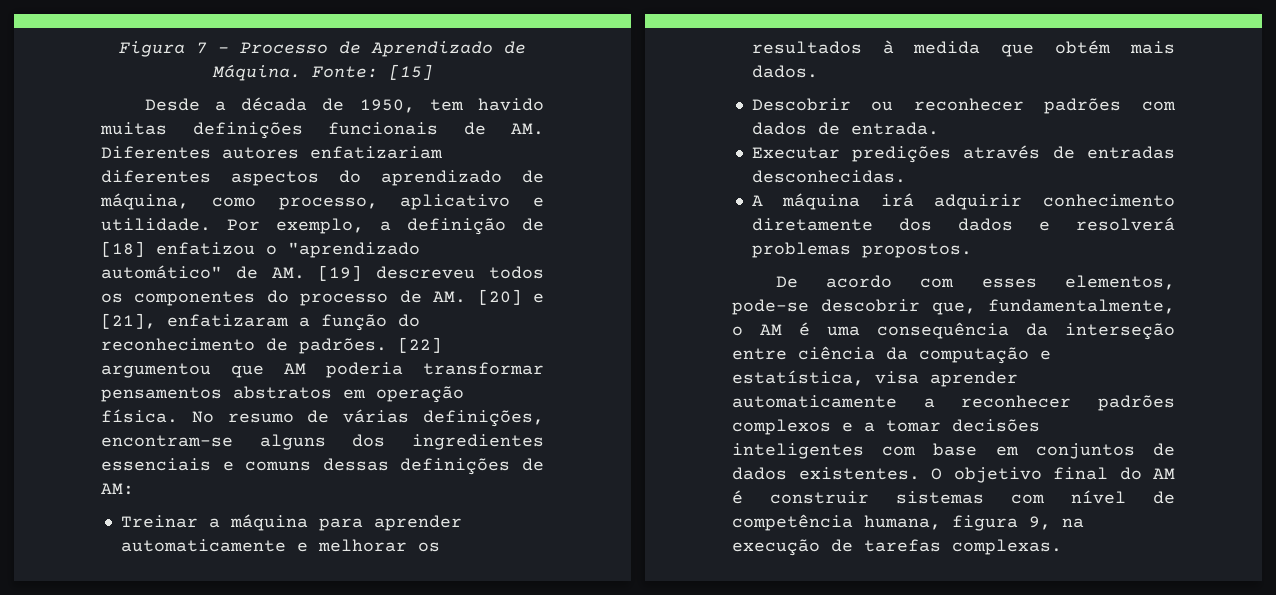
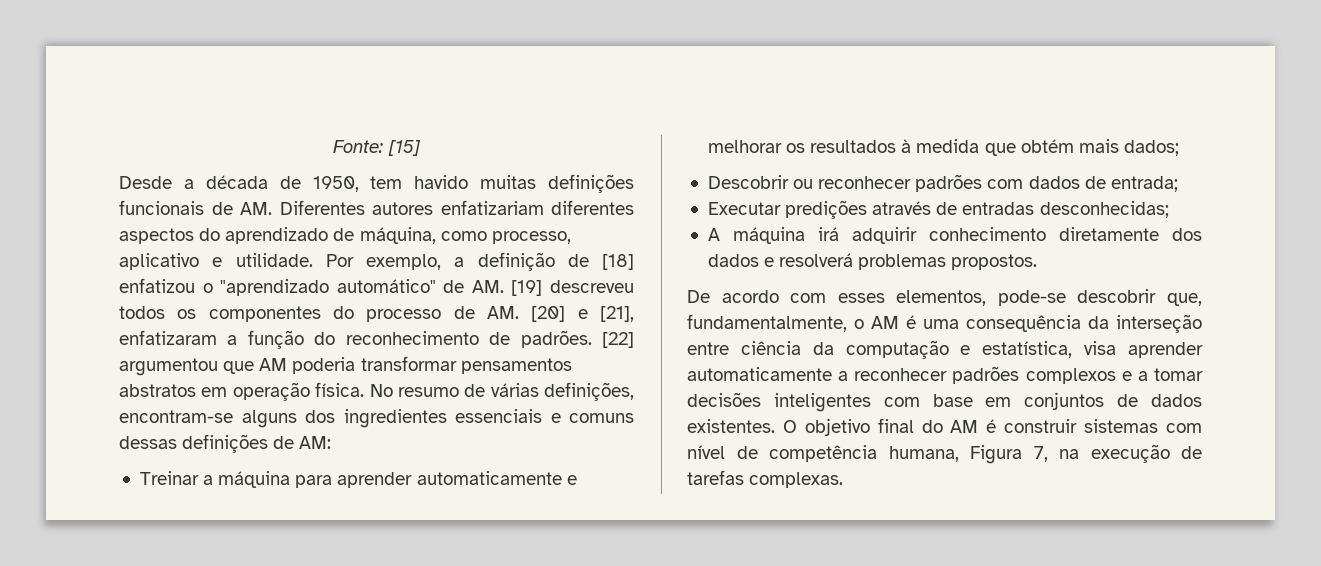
[119,41,526,57] [211,64,301,81] Figura 7 – Processo de Aprendizado de Máquina. -> (333, 146) none
[751,65,818,78] dados. -> [1123,140,1179,156] dados;
[850,122,939,135] entrada. -> [1110,176,1178,192] entrada;
[751,170,906,183] desconhecidas. -> [1039,201,1169,218] desconhecidas;
[952,515,1051,531] figura 9, -> [970,445,1048,464] Figura 7,

